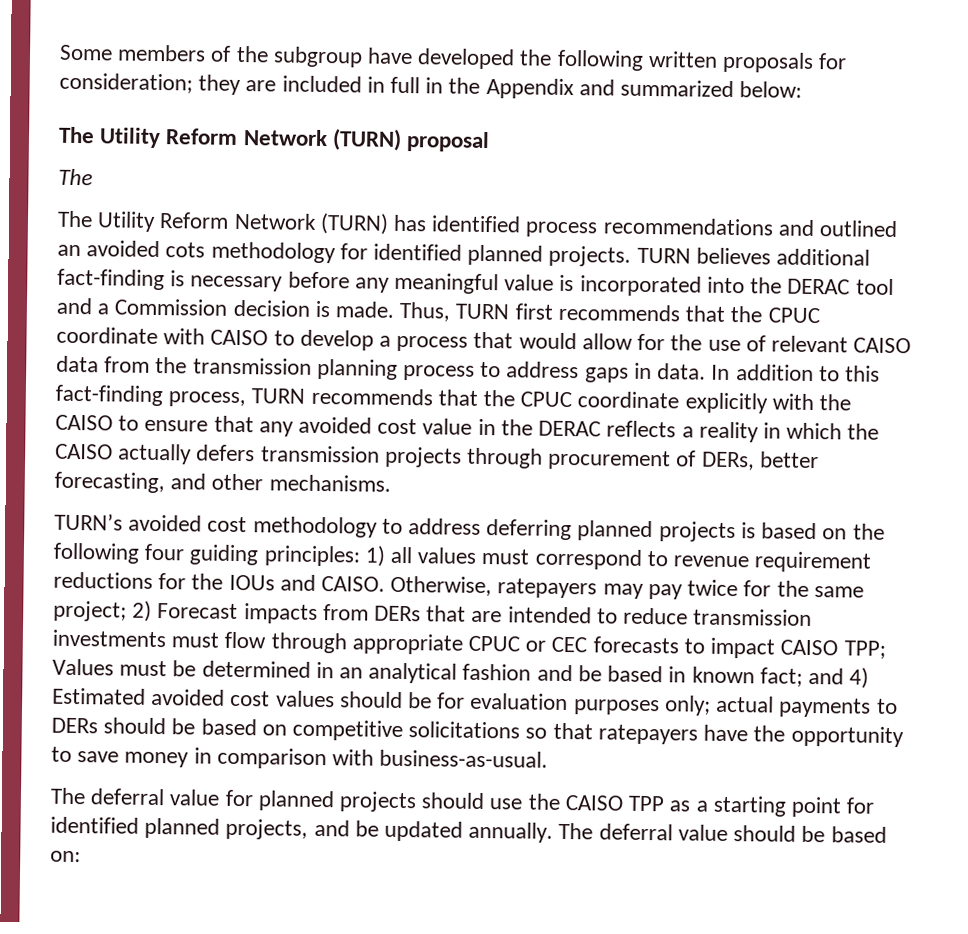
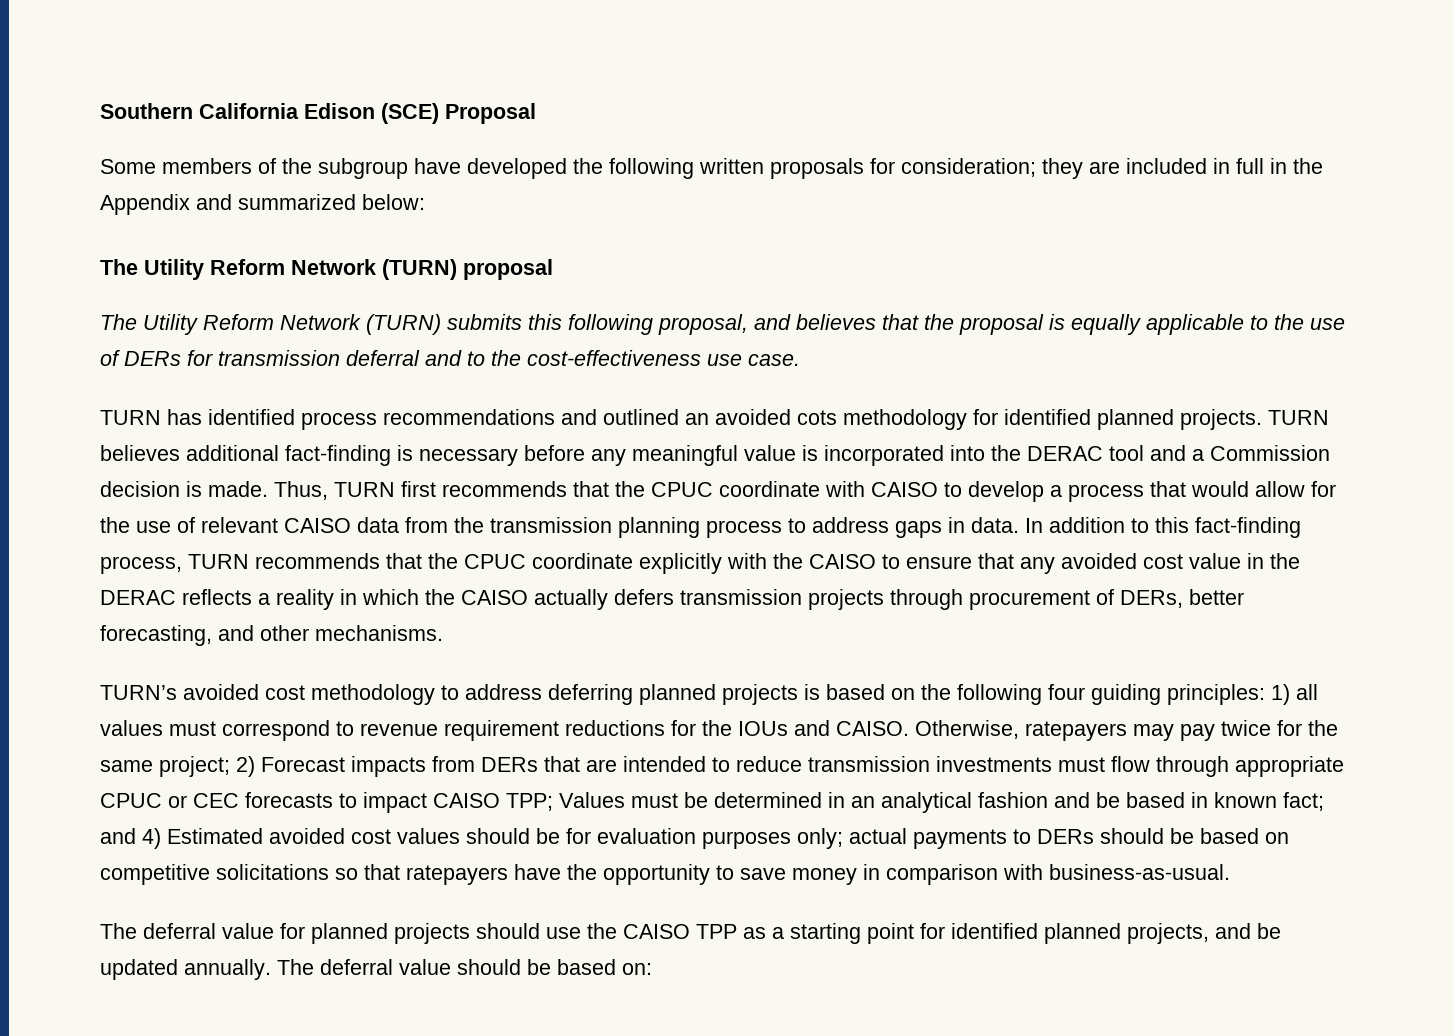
(59, 52) none -> [100,103,536,124] Southern California Edison (SCE) Proposal //
[57,210,389,235] // The Utility Reform Network (TURN) -> [143,314,1345,335] [100,350,800,366] [100,410,161,425] Utility Reform Network (TURN) submits this following proposal, and believes that the proposal is equally applicable to the use of DERs for transmission deferral and to the cost-effectiveness use case. // TURN

